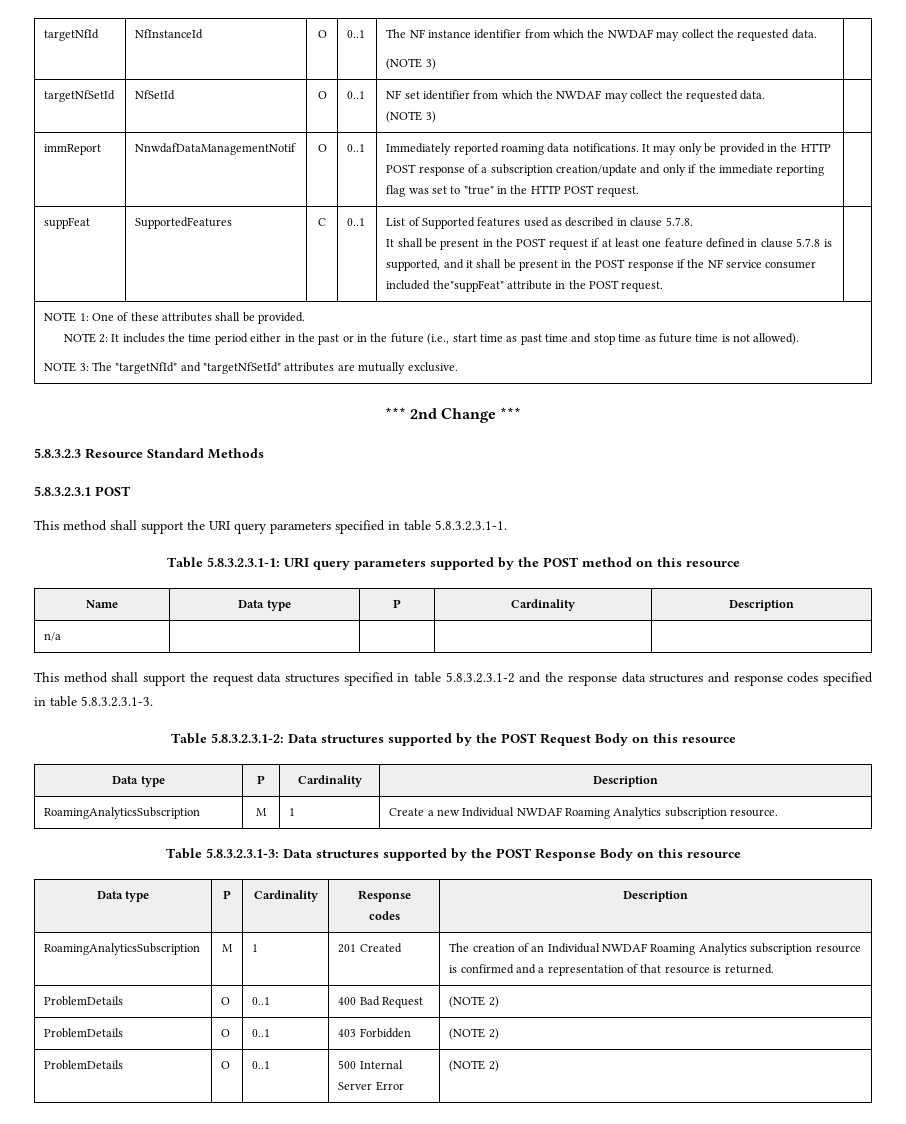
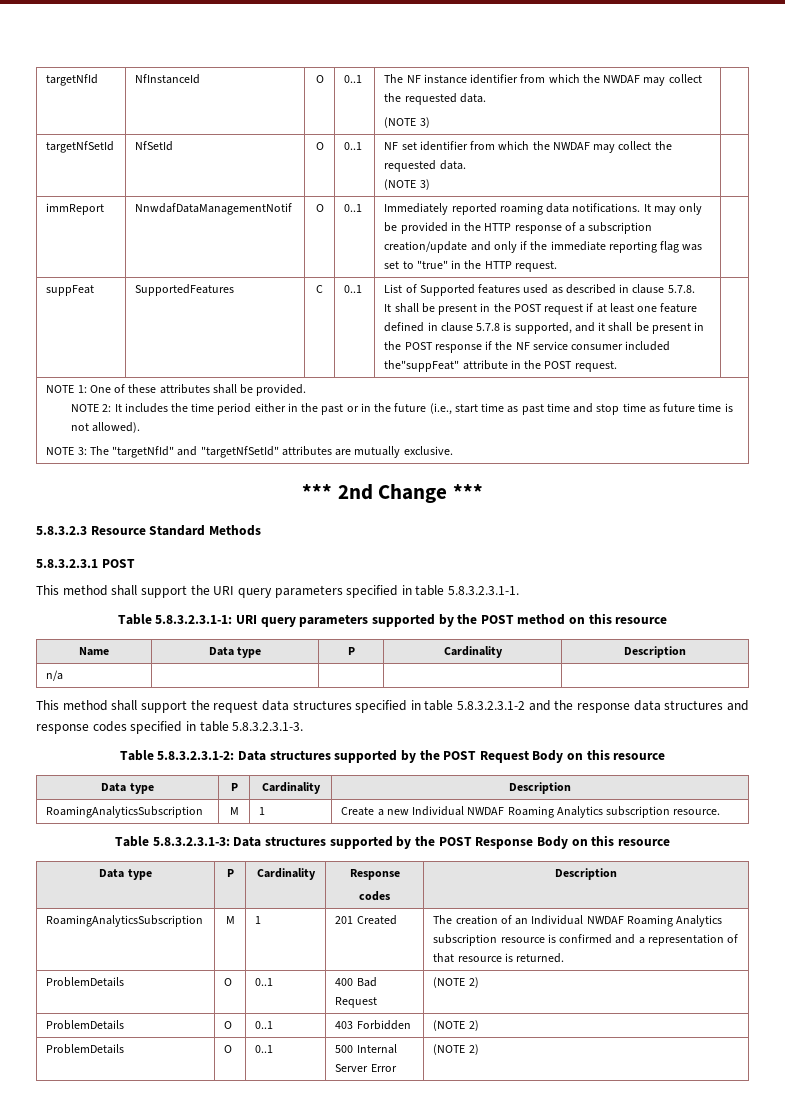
[386,164,417,173] POST -> (512, 227) none
[564,185,595,194] POST -> (512, 265) none

